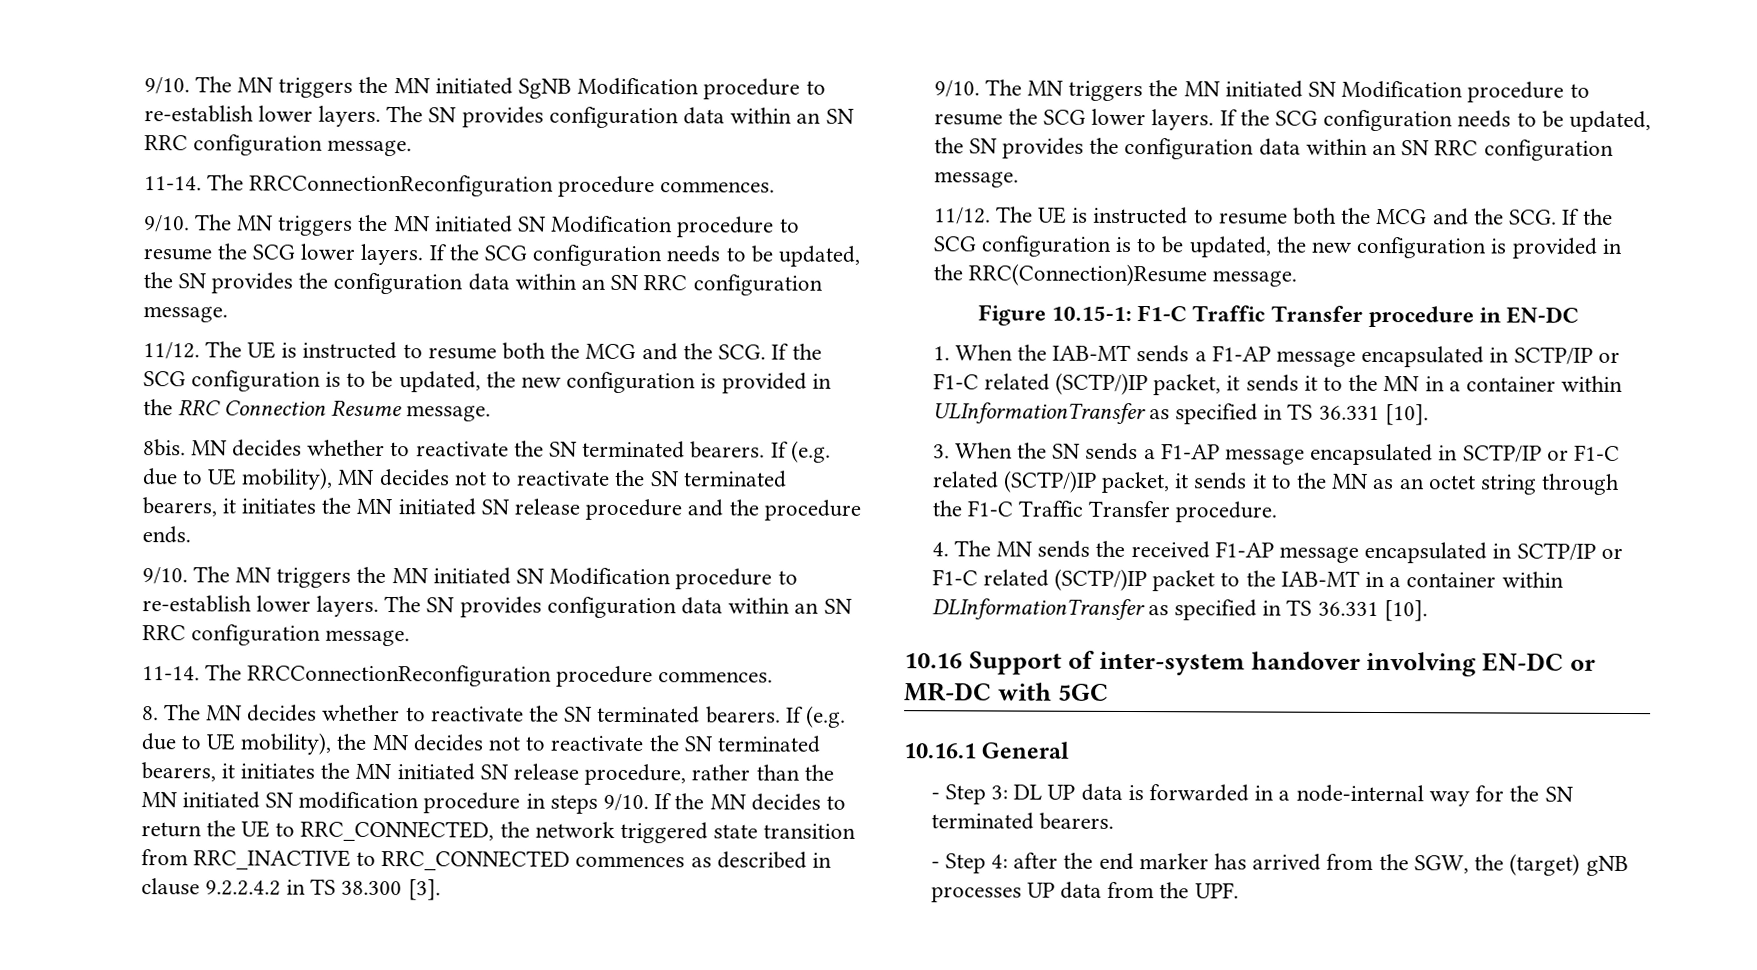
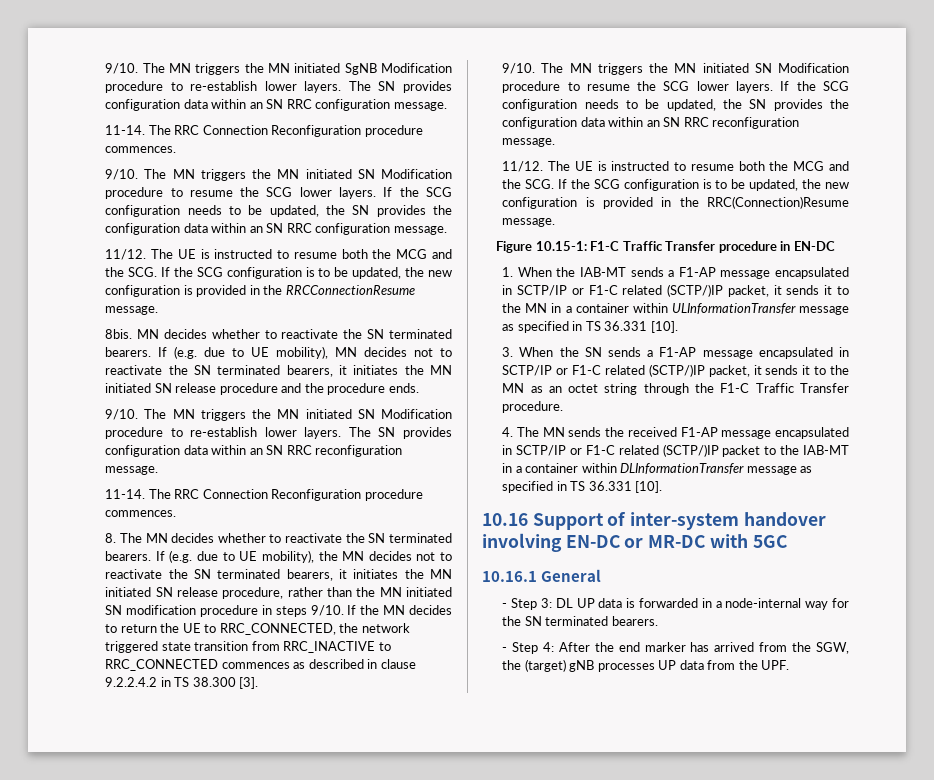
[249,174,555,197] RRCConnectionReconfiguration -> [174,125,362,137] RRC Connection Reconfiguration
[177,399,403,417] RRC Connection Resume -> [285,285,415,295] RRCConnectionResume
[190,624,411,647] [141,664,553,687] configuration message. // 11-14. The RRCConnectionReconfiguration -> [315,445,403,457] [105,466,159,475] [105,489,362,501] reconfiguration message. // 11-14. The RRC Connection Reconfiguration
[1483,139,1614,161] configuration -> [712,117,800,129] reconfiguration
(1146, 413) none -> [799,306,849,315] message
(1145, 609) none -> [746,466,797,475] message
[1013,852,1059,869] after -> [558,642,590,652] After

